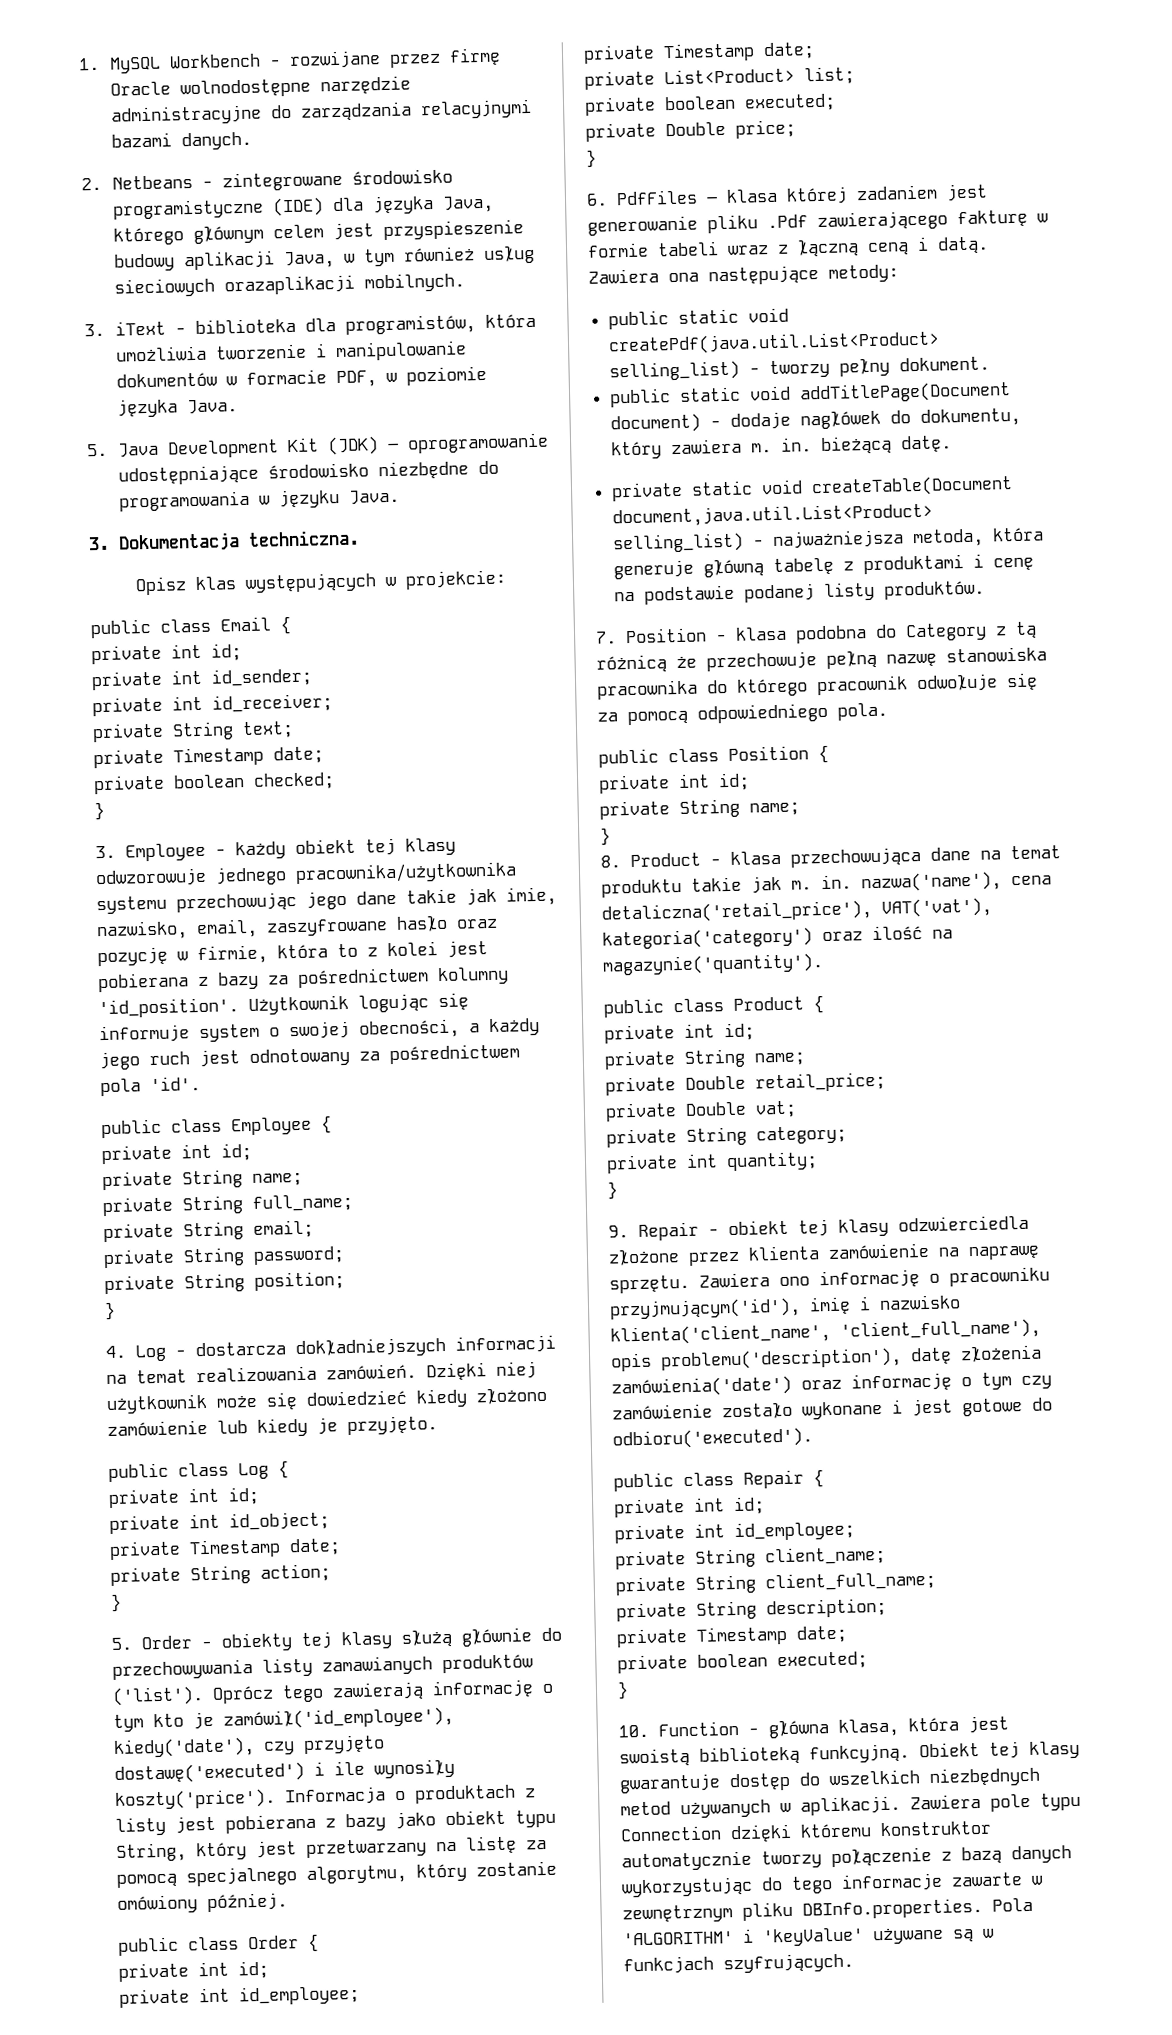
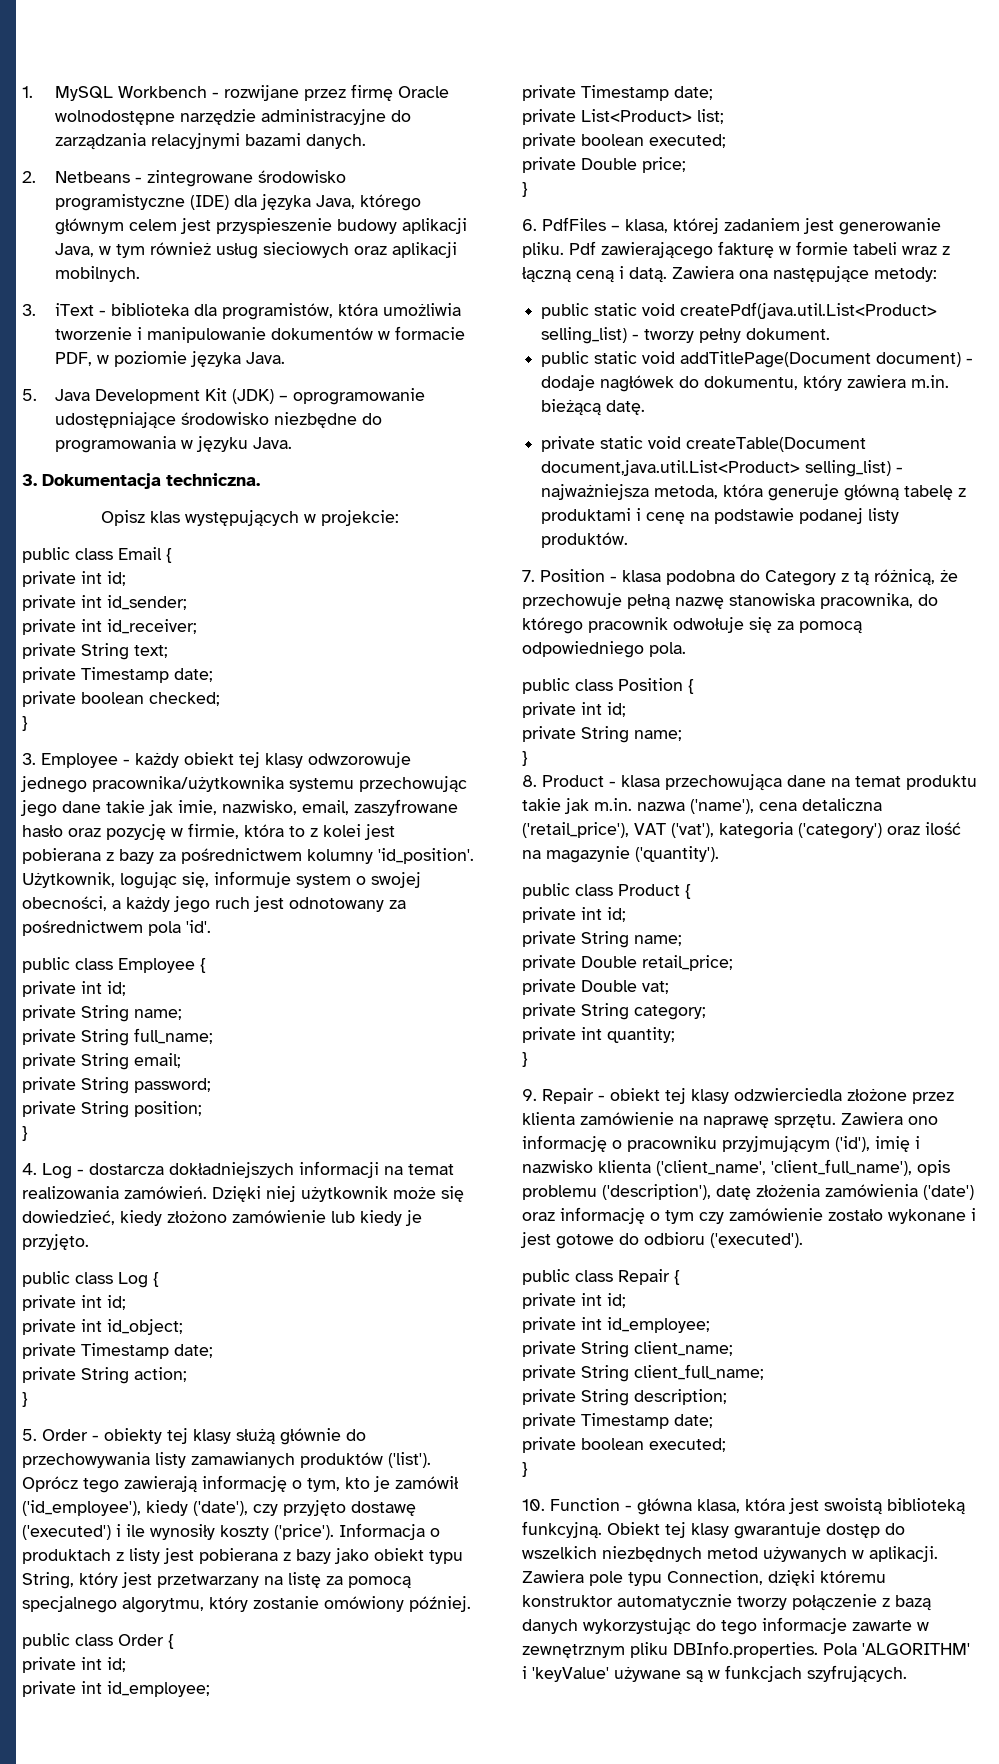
[223,274,355,296] orazaplikacji -> [353,242,457,258] oraz aplikacji
[248,992,469,1016] Użytkownik logując się -> [22,872,209,889] Użytkownik, logując się,
[306,1389,407,1406] dowiedzieć -> [22,1210,115,1225] dowiedzieć,
[113,1714,144,1732] tym -> [307,1478,340,1492] tym,
[223,1706,454,1730] [113,1734,385,1758] [114,1762,305,1784] zamówił('id_employee'), kiedy('date'), czy przyjęto dostawę('executed') -> [395,1476,458,1489] [22,1500,416,1516] [22,1525,111,1540] zamówił ('id_employee'), kiedy ('date'), czy przyjęto dostawę ('executed')
[114,1788,276,1810] koszty('price'). -> [220,1524,334,1540] koszty ('price').
[726,188,778,203] klasa -> [625,219,668,233] klasa,
[707,214,808,234] pliku .Pdf -> [522,241,596,258] pliku. Pdf
[750,437,812,453] m. in. -> [911,375,950,388] m.in.
[596,654,667,674] różnicą -> [874,569,935,586] różnicą,
[597,679,698,700] pracownika -> [820,593,913,609] pracownika,
[791,871,1052,893] [601,897,992,924] [602,927,813,950] m. in. nazwa('name'), cena detaliczna('retail_price'), VAT('vat'), kategoria('category') -> [594,798,882,814] [522,822,882,839] m.in. nazwa ('name'), cena detaliczna ('retail_price'), VAT ('vat'), kategoria ('category')
[602,953,824,976] magazynie('quantity'). -> [546,846,719,863] magazynie ('quantity').
[609,1297,801,1320] przyjmującym('id'), -> [722,1136,870,1153] przyjmującym ('id'),
[610,1318,1041,1346] [610,1344,1042,1372] [611,1375,792,1398] klienta('client_name', 'client_full_name'), opis problemu('description'), datę złożenia zamówienia('date') -> [598,1159,950,1176] [522,1184,974,1200] klienta ('client_name', 'client_full_name'), opis problemu ('description'), datę złożenia zamówienia ('date')
[612,1427,813,1450] odbioru('executed'). -> [644,1232,803,1248] odbioru ('executed').
[620,1825,722,1842] Connection -> [667,1570,763,1585] Connection,

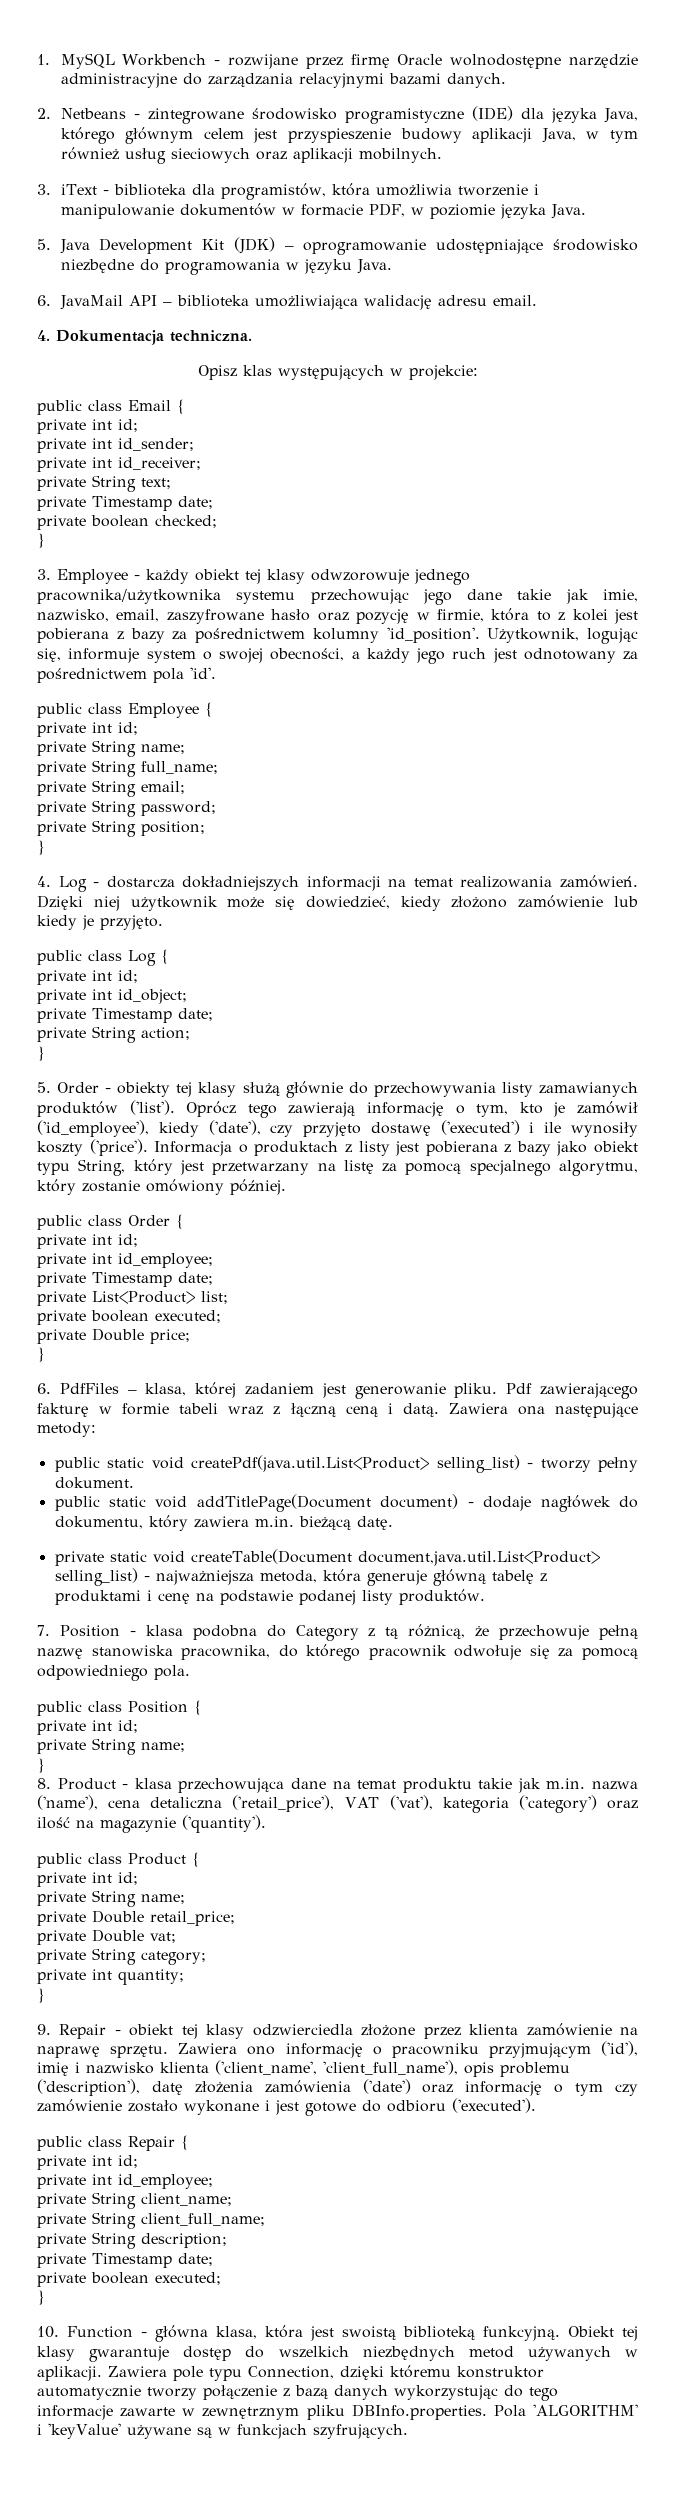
[22,474,37,486] 3. -> [37,295,537,310] [37,330,50,341] 6. JavaMail API – biblioteka umożliwiająca walidację adresu email. // 4.

